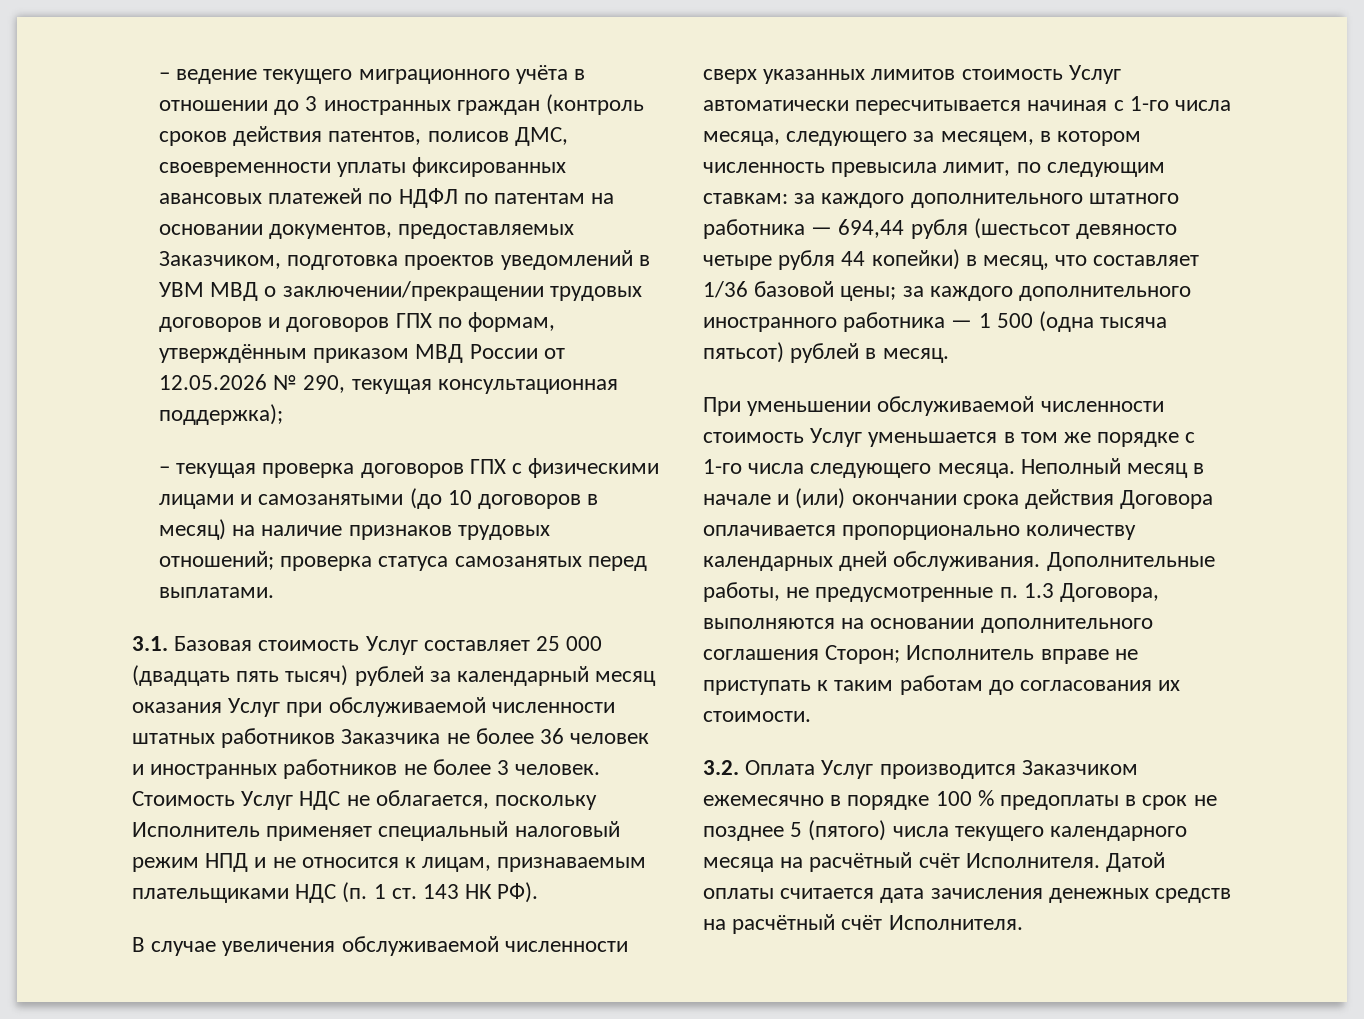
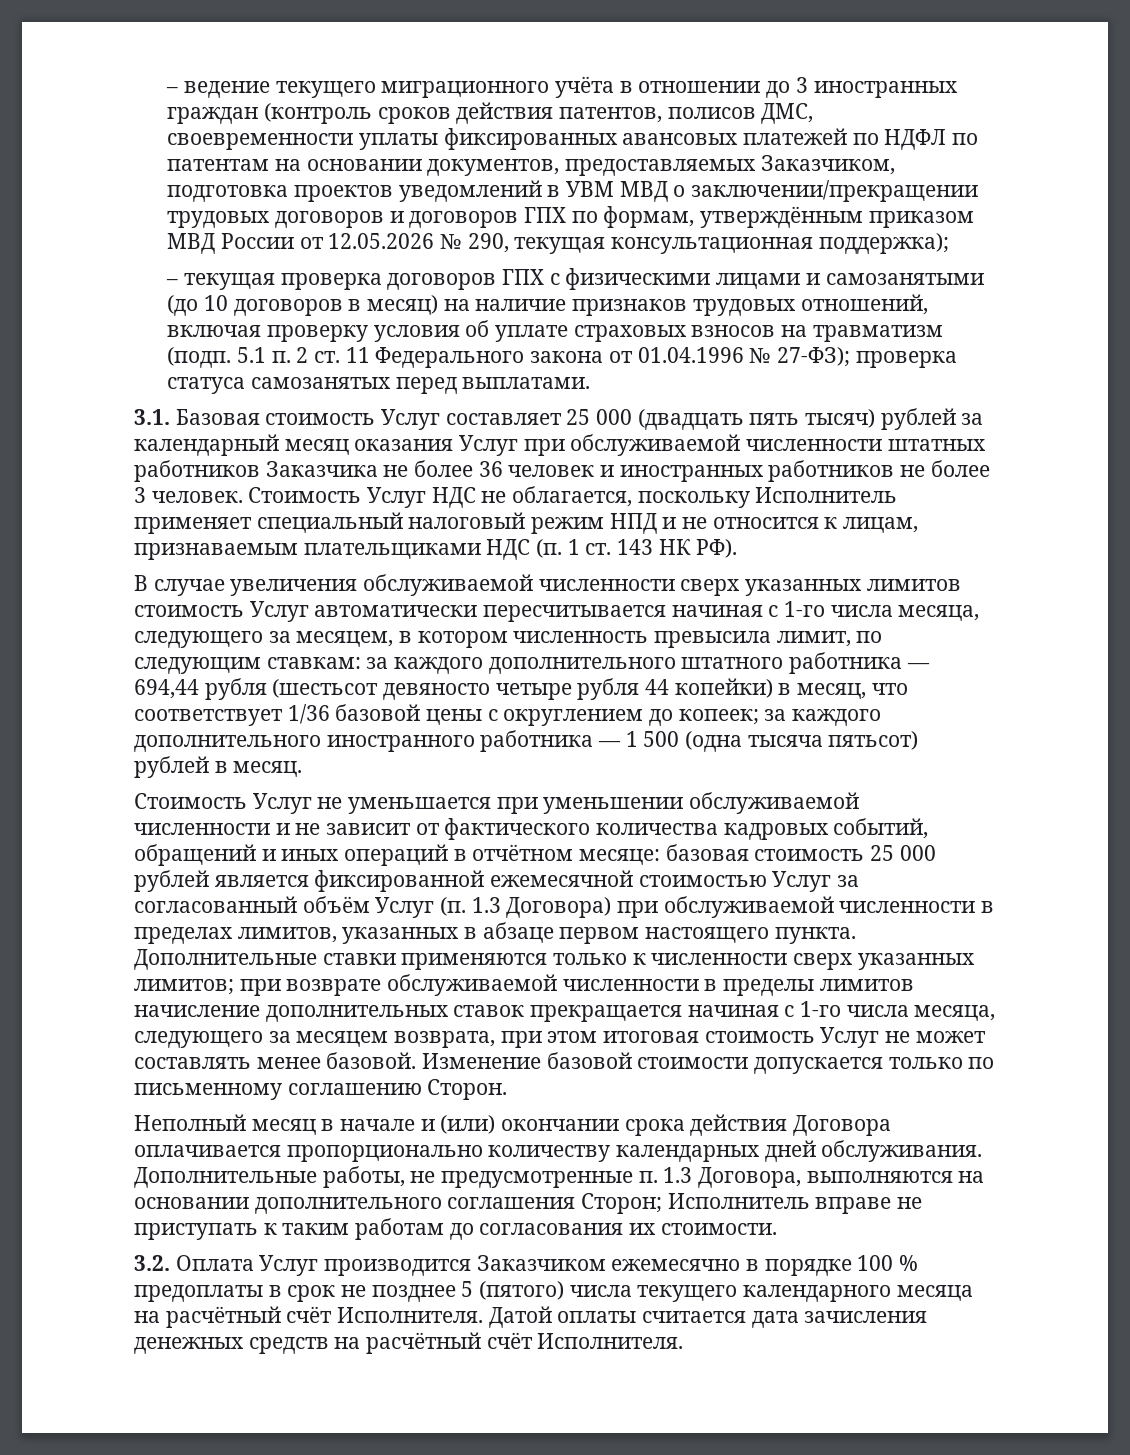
[158,551,274,570] отношений; -> [800,294,928,315] [167,320,943,342] [167,347,850,368] отношений, включая проверку условия об уплате страховых взносов на травматизм (подп. 5.1 п. 2 ст. 11 Федерального закона от 01.04.1996 № 27-ФЗ);
[1093,255,1200,266] составляет -> [134,709,283,726] соответствует
[840,286,897,301] цены; -> [426,709,759,726] цены с округлением до копеек;
[703,396,1164,416] [703,428,1196,447] [703,459,1015,478] При уменьшении обслуживаемой численности стоимость Услуг уменьшается в том же порядке с 1-го числа следующего месяца. -> [134,792,860,814] [134,818,929,840] [134,844,936,866] [134,870,860,892] [134,896,995,918] [134,922,856,944] [134,949,975,970] [134,974,914,996] [134,1001,996,1022] [134,1027,986,1048] [134,1052,995,1074] [134,1079,508,1100] Стоимость Услуг не уменьшается при уменьшении обслуживаемой численности и не зависит от фактического количества кадровых событий, обращений и иных операций в отчётном месяце: базовая стоимость 25 000 рублей является фиксированной ежемесячной стоимостью Услуг за согласованный объём Услуг (п. 1.3 Договора) при обслуживаемой численности в пределах лимитов, указанных в абзаце первом настоящего пункта. Дополнительные ставки применяются только к численности сверх указанных лимитов; при возврате обслуживаемой численности в пределы лимитов начисление дополнительных ставок прекращается начиная с 1-го числа месяца, следующего за месяцем возврата, при этом итоговая стоимость Услуг не может составлять менее базовой. Изменение базовой стоимости допускается только по письменному соглашению Сторон. //

